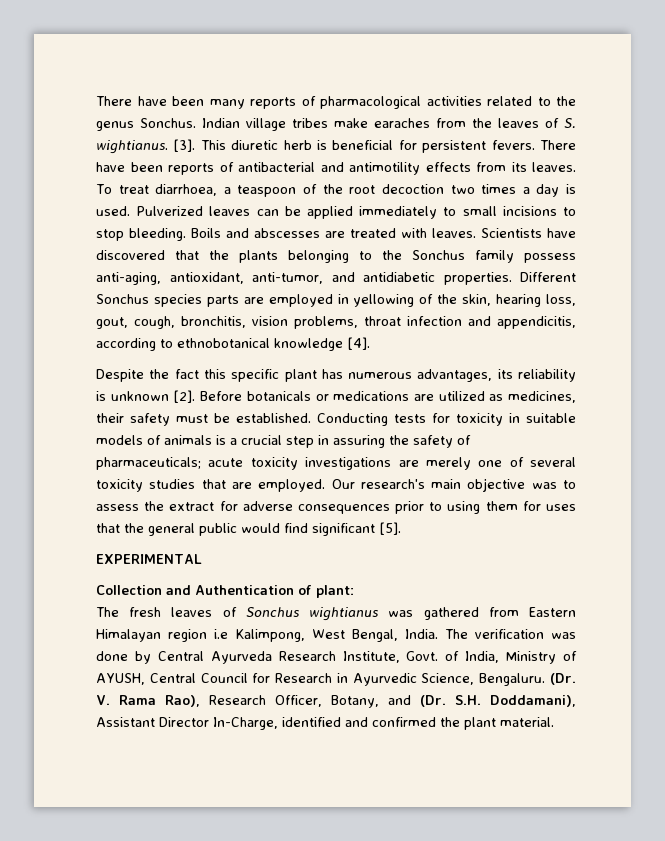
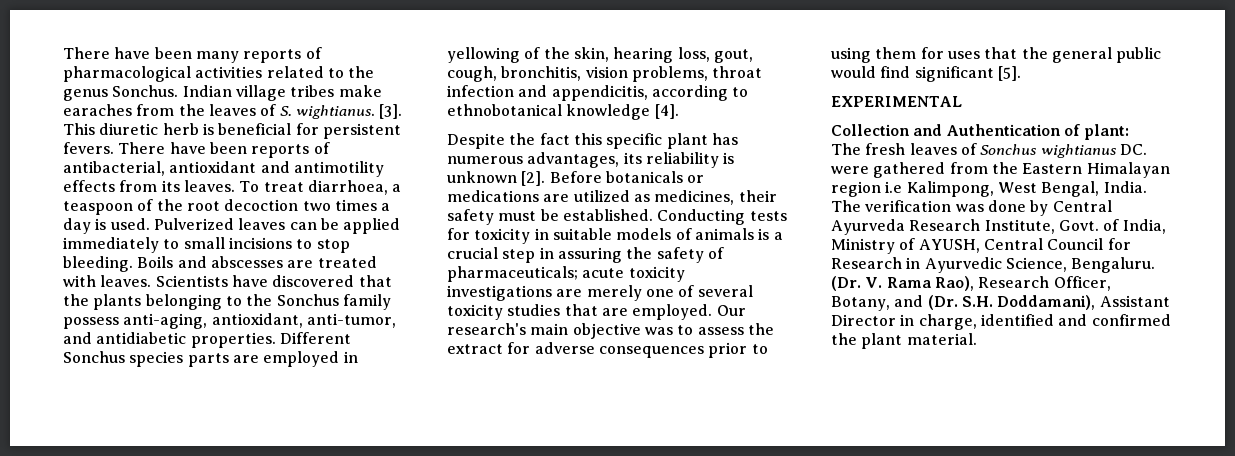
[238,162,315,172] antibacterial -> [63,161,257,176] antibacterial, antioxidant
[388,610,414,617] was -> [1119,144,1147,155] [831,166,869,174] DC. were
(519, 612) none -> [991,162,1018,174] the
[213,717,278,730] In-Charge, -> [900,314,977,330] in charge,

